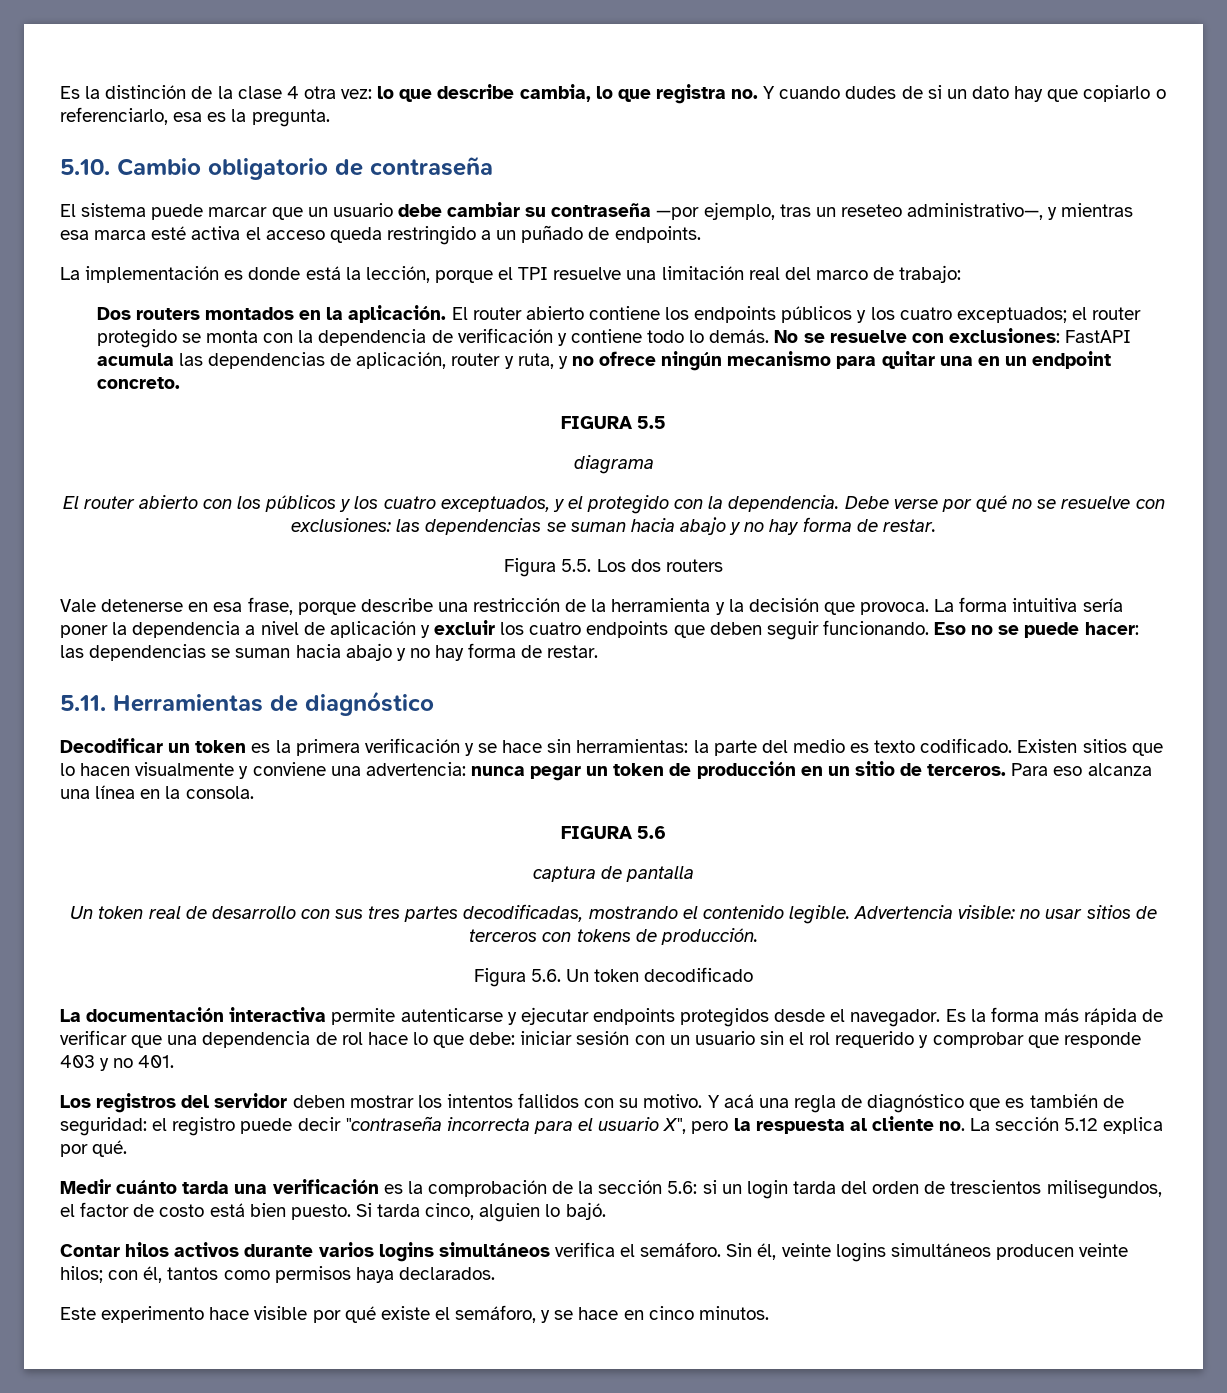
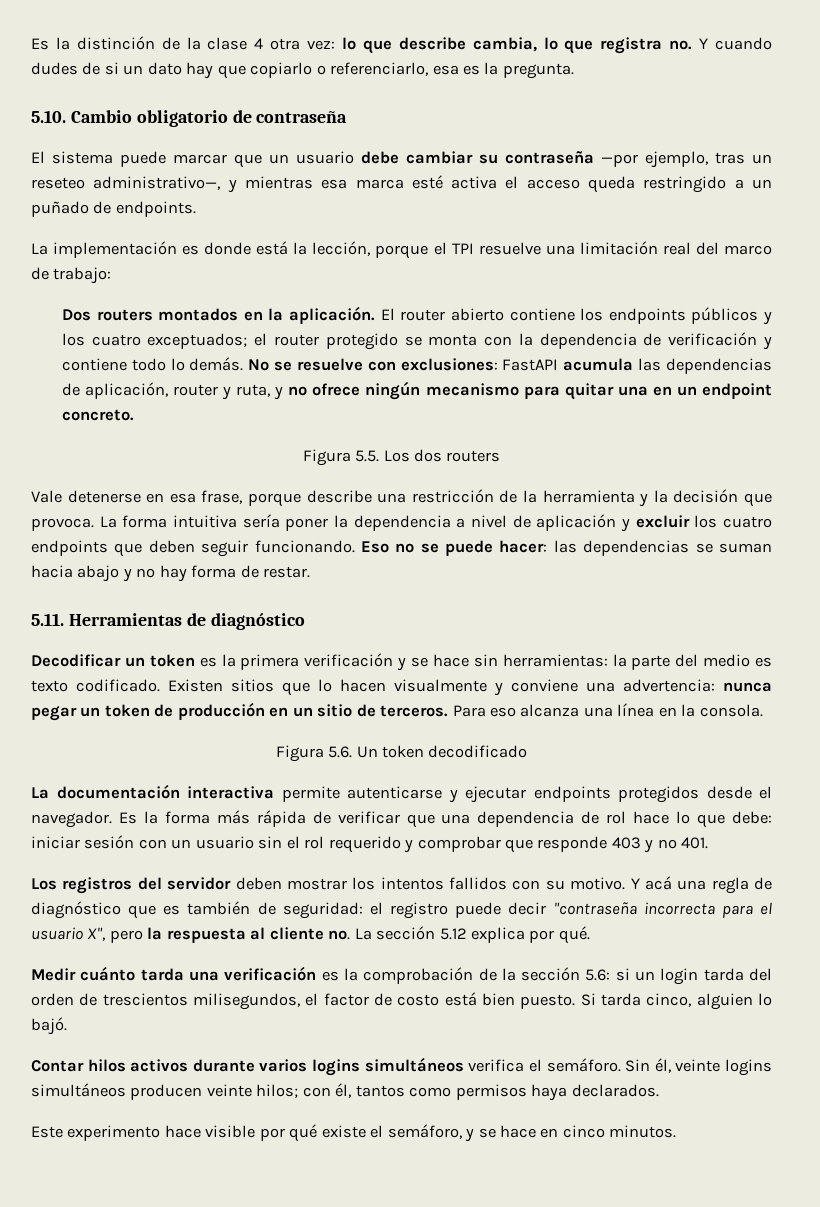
[560,416,667,429] [573,455,654,474] [62,495,1165,514] [291,517,936,535] // FIGURA 5.5 // diagrama // El router abierto con los públicos y los cuatro exceptuados, y el protegido con la dependencia. Debe verse por qué no se resuelve con exclusiones: las dependencias se suman hacia abajo y no hay forma de restar. -> (134, 415) none
[560,826,667,839] [532,866,695,882] [70,904,1157,924] [469,928,758,945] // FIGURA 5.6 // captura de pantalla // Un token real de desarrollo con sus tres partes decodificadas, mostrando el contenido legible. Advertencia visible: no usar sitios de terceros con tokens de producción. -> (763, 710) none

